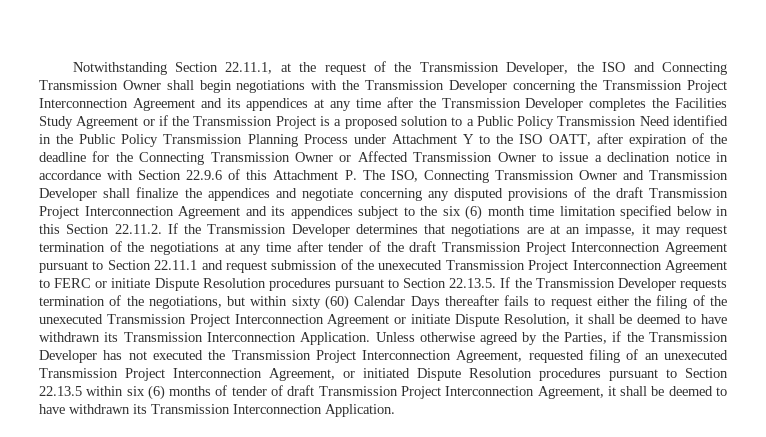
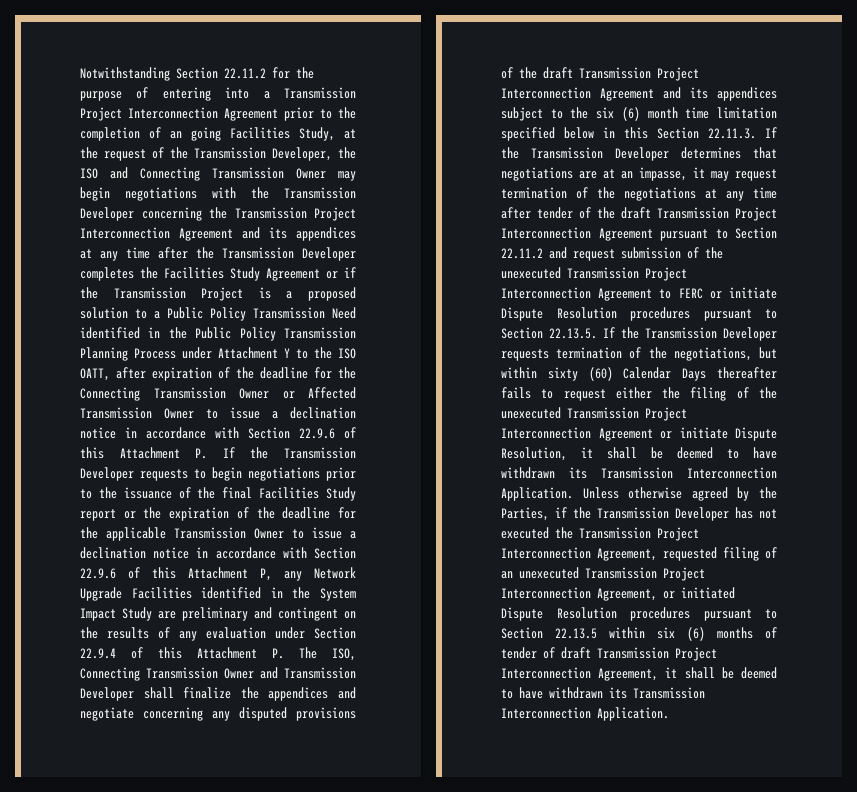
[225,62,273,74] 22.11.1, -> [224,67,314,79] [80,87,356,101] [80,107,356,121] [80,127,335,141] 22.11.2 for the purpose of entering into a Transmission Project Interconnection Agreement prior to the completion of an going Facilities Study,
[166,80,194,90] shall -> [338,171,356,181] may
(357, 175) none -> [222,447,356,459] [80,467,356,481] [80,487,356,501] [80,507,356,521] [80,527,356,541] [80,547,356,559] [80,567,356,581] [80,587,356,601] [80,607,356,621] [80,627,356,641] [80,647,284,659] If the Transmission Developer requests to begin negotiations prior to the issuance of the final Facilities Study report or the expiration of the deadline for the applicable Transmission Owner to issue a declination notice in accordance with Section 22.9.6 of this Attachment P, any Network Upgrade Facilities identified in the System Impact Study are preliminary and contingent on the results of any evaluation under Section 22.9.4 of this Attachment P.
[114,224,162,234] 22.11.2. -> [708,128,756,139] 22.11.3.
[154,260,198,270] 22.11.1 -> [501,248,543,259] 22.11.2

